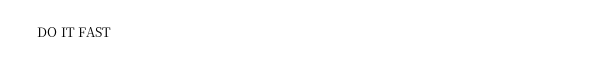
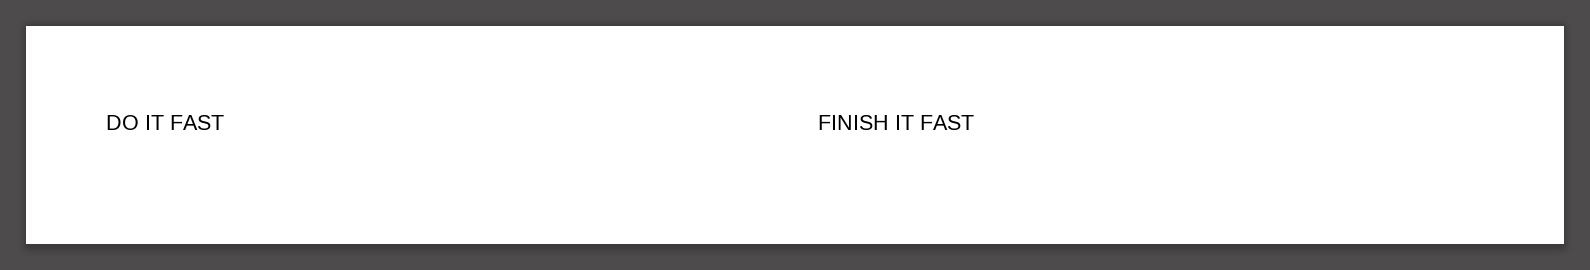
(112, 32) none -> [818,115,974,130] // FINISH IT FAST

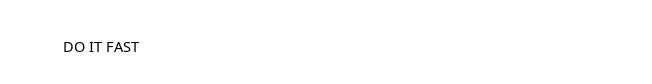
[818,115,974,130] // FINISH IT FAST -> (139, 47) none

